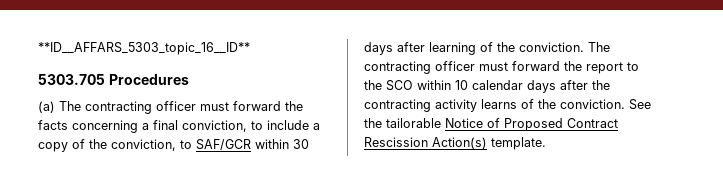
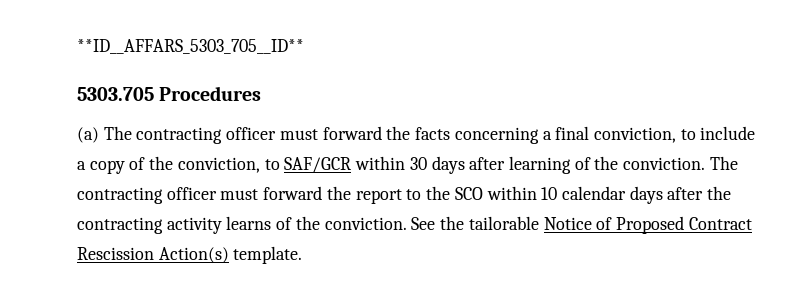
[38,42,250,55] **ID__AFFARS_5303_topic_16__ID** -> [77,39,304,54] **ID__AFFARS_5303_705__ID**

